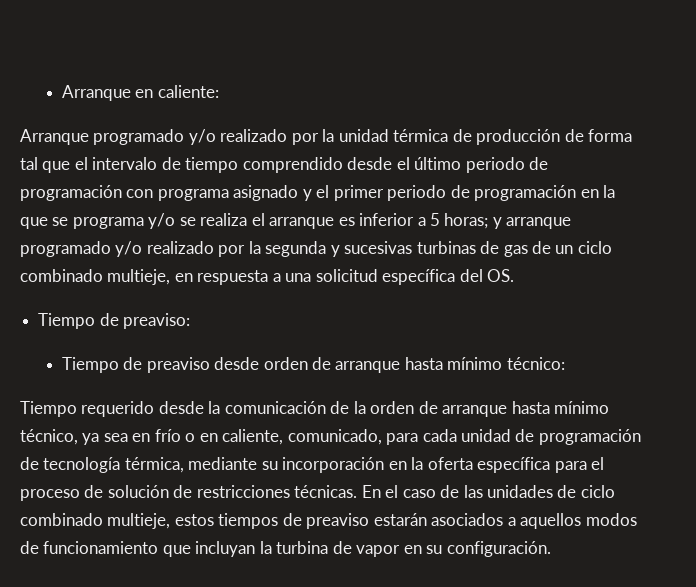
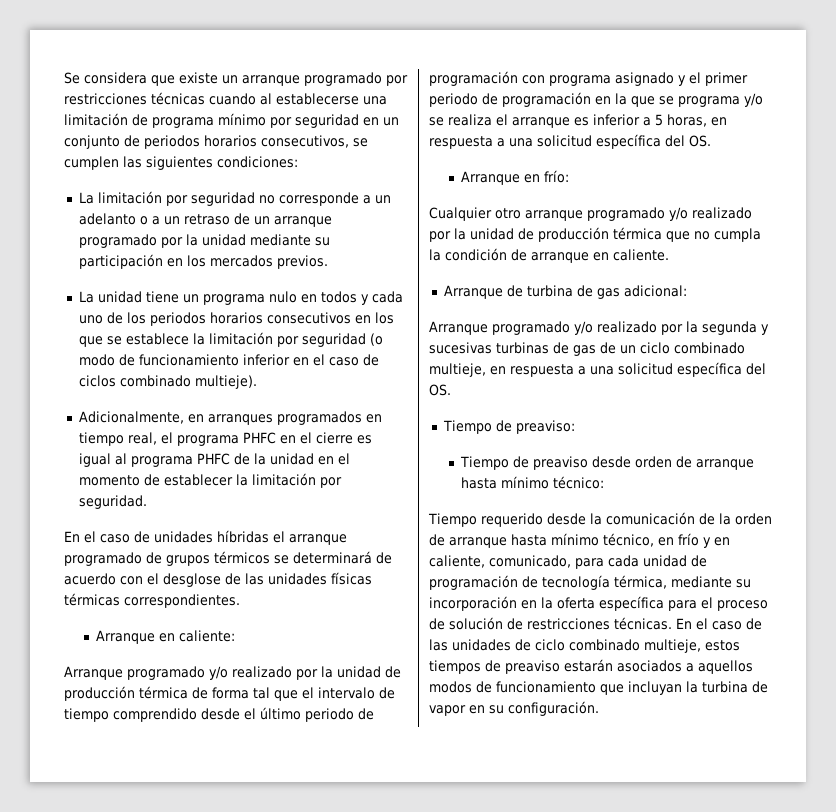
(61, 93) none -> [64,72,408,86] [64,92,387,105] [64,113,399,128] [64,135,368,149] [64,156,298,170] [78,191,391,206] [78,213,332,227] [78,234,330,248] [78,254,328,269] [78,291,403,305] [78,312,394,326] [78,332,383,347] [78,354,379,366] [78,375,257,389] [78,411,382,425] [78,432,372,446] [78,453,350,467] [78,473,342,488] [78,495,147,509] [64,530,347,545] [64,551,392,566] [64,572,372,587] [64,593,240,608] Se considera que existe un arranque programado por restricciones técnicas cuando al establecerse una limitación de programa mínimo por seguridad en un conjunto de periodos horarios consecutivos, se cumplen las siguientes condiciones: // La limitación por seguridad no corresponde a un adelanto o a un retraso de un arranque programado por la unidad mediante su participación en los mercados previos. // La unidad tiene un programa nulo en todos y cada uno de los periodos horarios consecutivos en los que se establece la limitación por seguridad (o modo de funcionamiento inferior en el caso de ciclos combinado multieje). // Adicionalmente, en arranques programados en tiempo real, el programa PHFC en el cierre es igual al programa PHFC de la unidad en el momento de establecer la limitación por seguridad. // En el caso de unidades híbridas el arranque programado de grupos térmicos se determinará de acuerdo con el desglose de las unidades físicas térmicas correspondientes. //
[393,129,561,145] térmica de producción -> [385,666,401,678] [64,686,188,701] de producción térmica
[444,213,502,229] horas; y -> [667,114,727,127] [429,134,711,149] [460,170,569,185] [429,207,521,221] horas, en respuesta a una solicitud específica del OS. // Arranque en frío: // Cualquier otro
(261, 247) none -> [470,227,761,242] [429,248,669,263] [443,285,687,299] [429,321,698,335] unidad de producción térmica que no cumpla la condición de arranque en caliente. // Arranque de turbina de gas adicional: // Arranque programado y/o realizado por la
[82,433,128,445] ya sea -> (654, 540) none
[185,433,196,442] o -> [703,537,711,548] y

